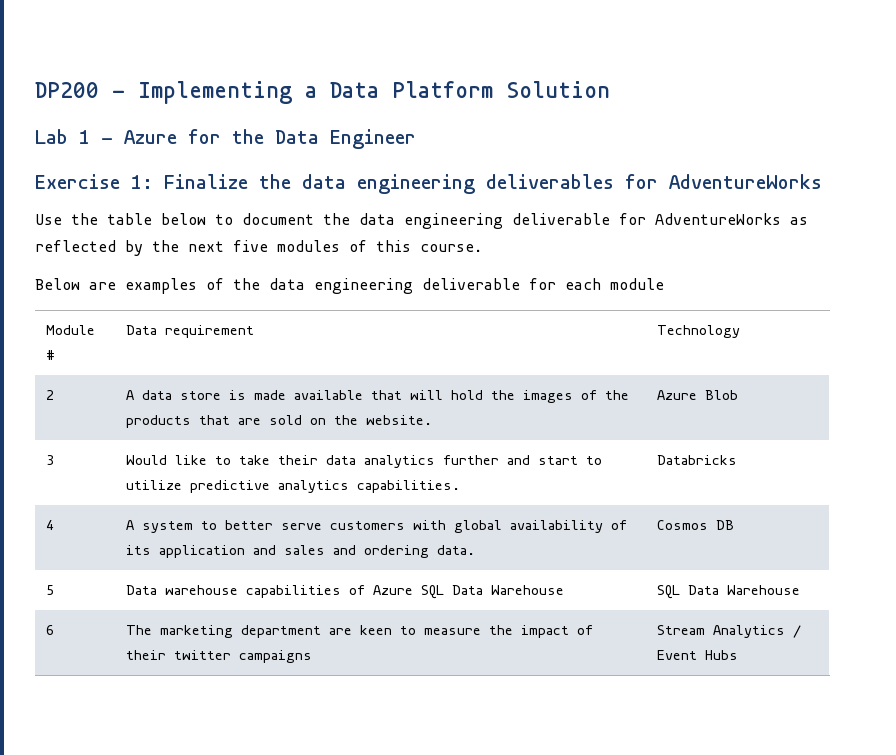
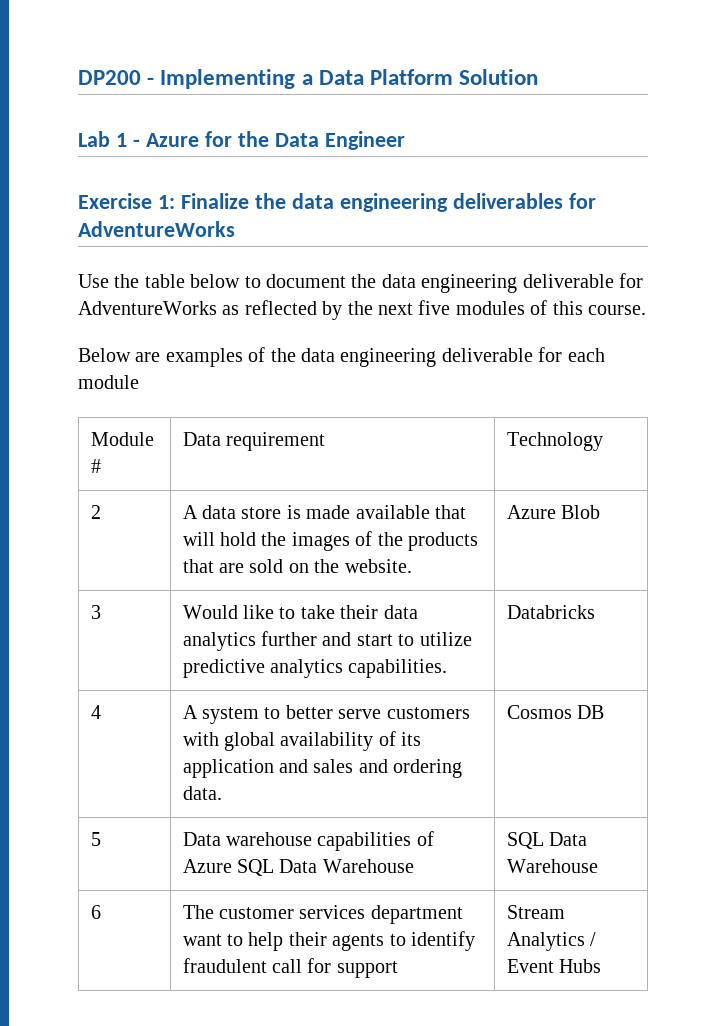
[160,625,594,638] [126,650,313,663] marketing department are keen to measure the impact of their twitter campaigns -> [219,905,463,924] [182,931,476,951] [182,958,398,978] customer services department want to help their agents to identify fraudulent call for support

